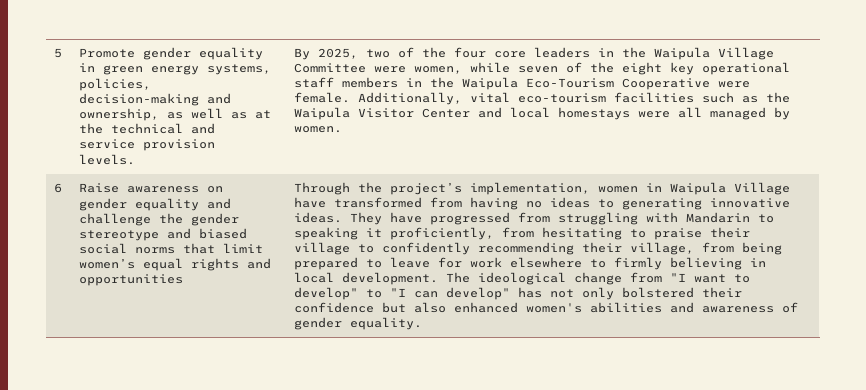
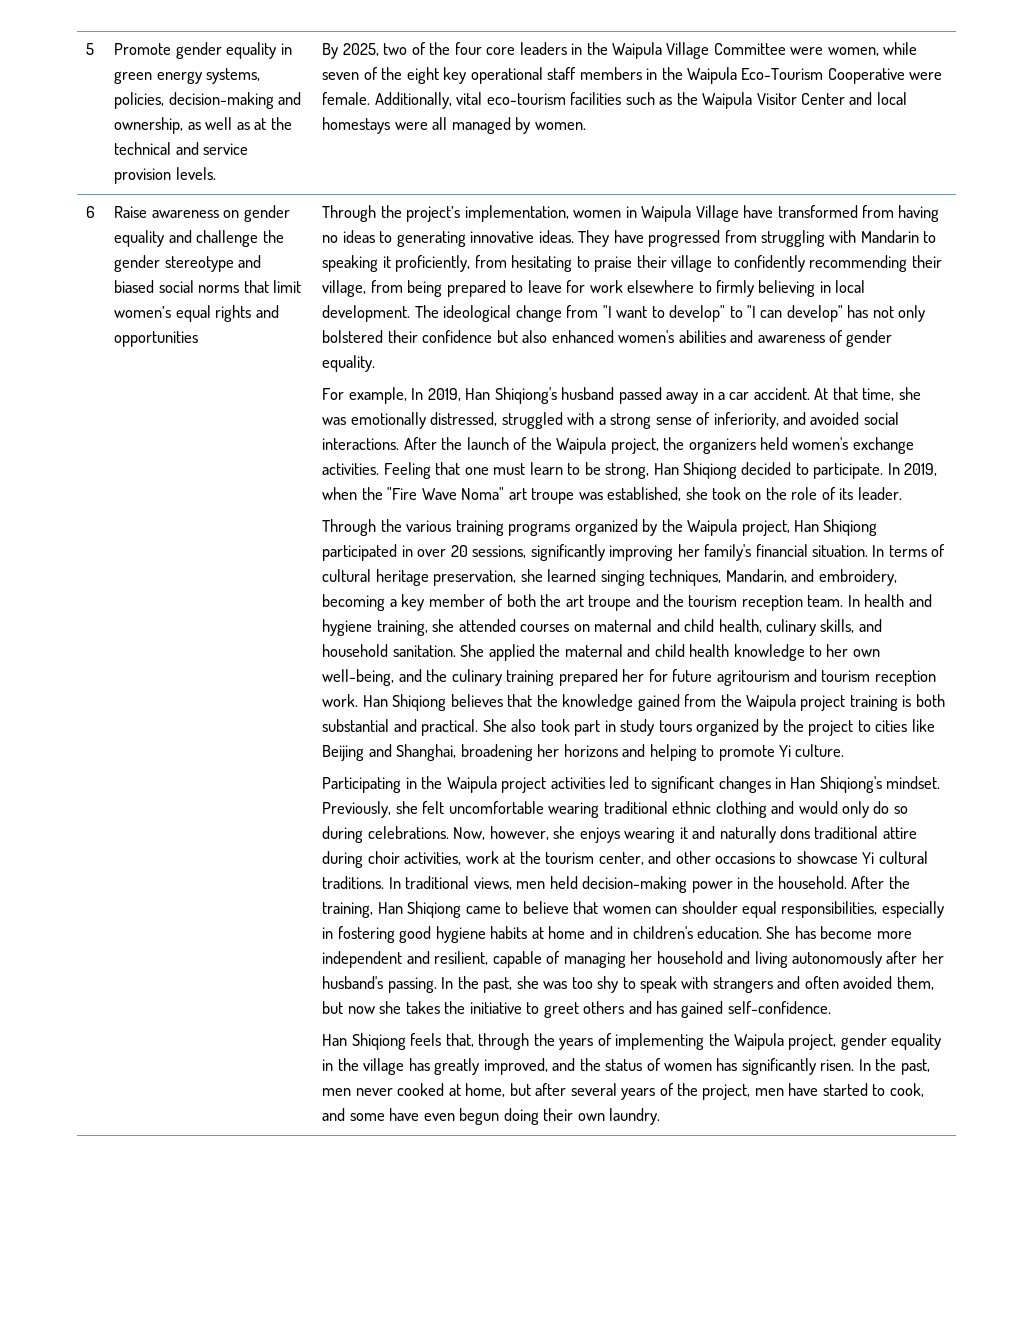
(423, 323) none -> [322,387,921,404] [322,412,899,429] [322,437,914,454] [322,462,938,479] [322,487,902,504] [322,519,878,536] [322,544,946,561] [322,569,897,586] [322,594,932,611] [322,619,882,636] [322,644,880,661] [322,669,936,686] [322,694,945,711] [322,719,935,736] [322,744,845,761] [322,776,941,793] [322,801,908,818] [322,826,917,843] [322,851,928,868] [322,876,910,893] [322,901,944,918] [322,926,912,943] [322,951,944,968] [322,976,934,993] [322,1001,831,1018] [322,1033,942,1050] [322,1058,930,1075] [322,1083,924,1100] [322,1108,661,1125] // For example, In 2019, Han Shiqiong's husband passed away in a car accident. At that time, she was emotionally distressed, struggled with a strong sense of inferiority, and avoided social interactions. After the launch of the Waipula project, the organizers held women's exchange activities. Feeling that one must learn to be strong, Han Shiqiong decided to participate. In 2019, when the "Fire Wave Noma" art troupe was established, she took on the role of its leader. // Through the various training programs organized by the Waipula project, Han Shiqiong participated in over 20 sessions, significantly improving her family's financial situation. In terms of cultural heritage preservation, she learned singing techniques, Mandarin, and embroidery, becoming a key member of both the art troupe and the tourism reception team. In health and hygiene training, she attended courses on maternal and child health, culinary skills, and household sanitation. She applied the maternal and child health knowledge to her own well-being, and the culinary training prepared her for future agritourism and tourism reception work. Han Shiqiong believes that the knowledge gained from the Waipula project training is both substantial and practical. She also took part in study tours organized by the project to cities like Beijing and Shanghai, broadening her horizons and helping to promote Yi culture. // Participating in the Waipula project activities led to significant changes in Han Shiqiong's mindset. Previously, she felt uncomfortable wearing traditional ethnic clothing and would only do so during celebrations. Now, however, she enjoys wearing it and naturally dons traditional attire during choir activities, work at the tourism center, and other occasions to showcase Yi cultural traditions. In traditional views, men held decision-making power in the household. After the training, Han Shiqiong came to believe that women can shoulder equal responsibilities, especially in fostering good hygiene habits at home and in children's education. She has become more independent and resilient, capable of managing her household and living autonomously after her husband's passing. In the past, she was too shy to speak with strangers and often avoided them, but now she takes the initiative to greet others and has gained self-confidence. // Han Shiqiong feels that, through the years of implementing the Waipula project, gender equality in the village has greatly improved, and the status of women has significantly risen. In the past, men never cooked at home, but after several years of the project, men have started to cook, and some have even begun doing their own laundry.

